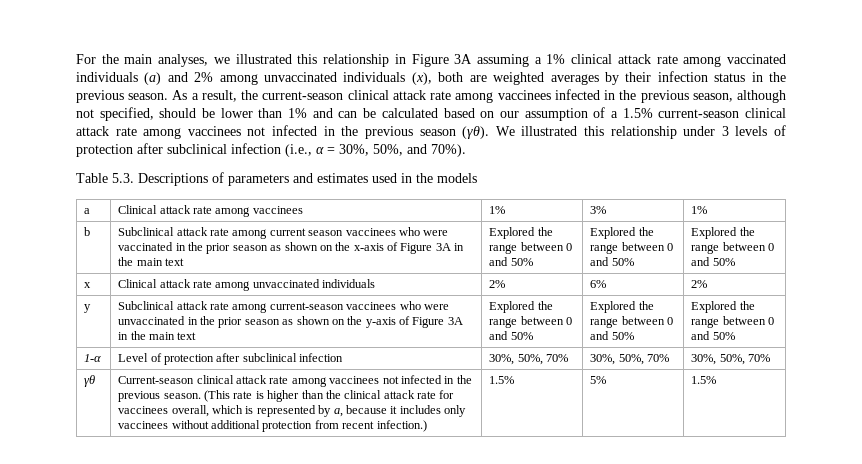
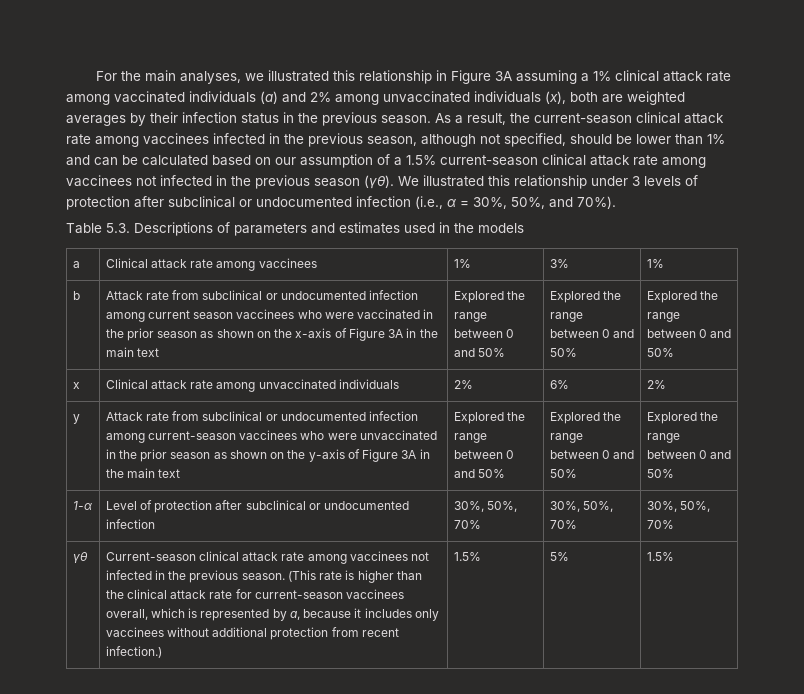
(227, 149) none -> [239,197,352,207] or undocumented
[118,227,230,236] Subclinical attack rate -> [105,290,419,300] Attack rate from subclinical or undocumented infection
[118,301,230,310] Subclinical attack rate -> [105,411,419,421] Attack rate from subclinical or undocumented infection
(297, 357) none -> [308,501,410,510] or undocumented
(455, 394) none -> [254,590,343,599] current-season

